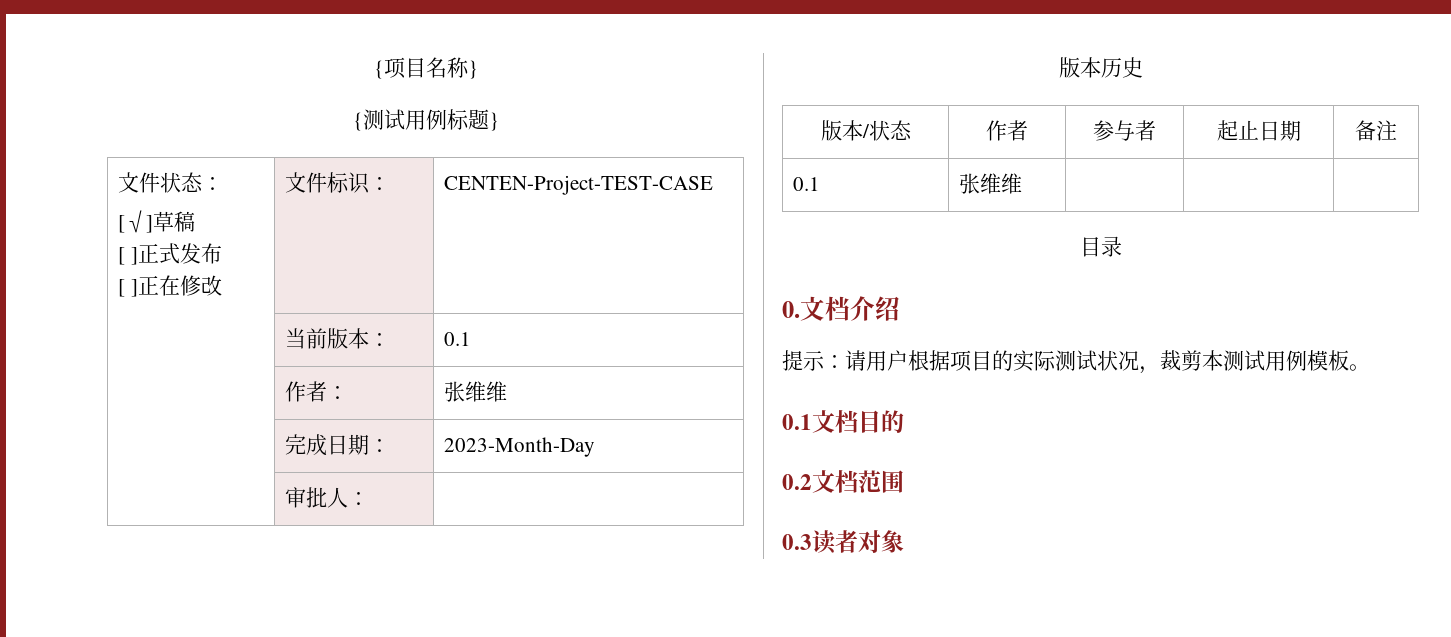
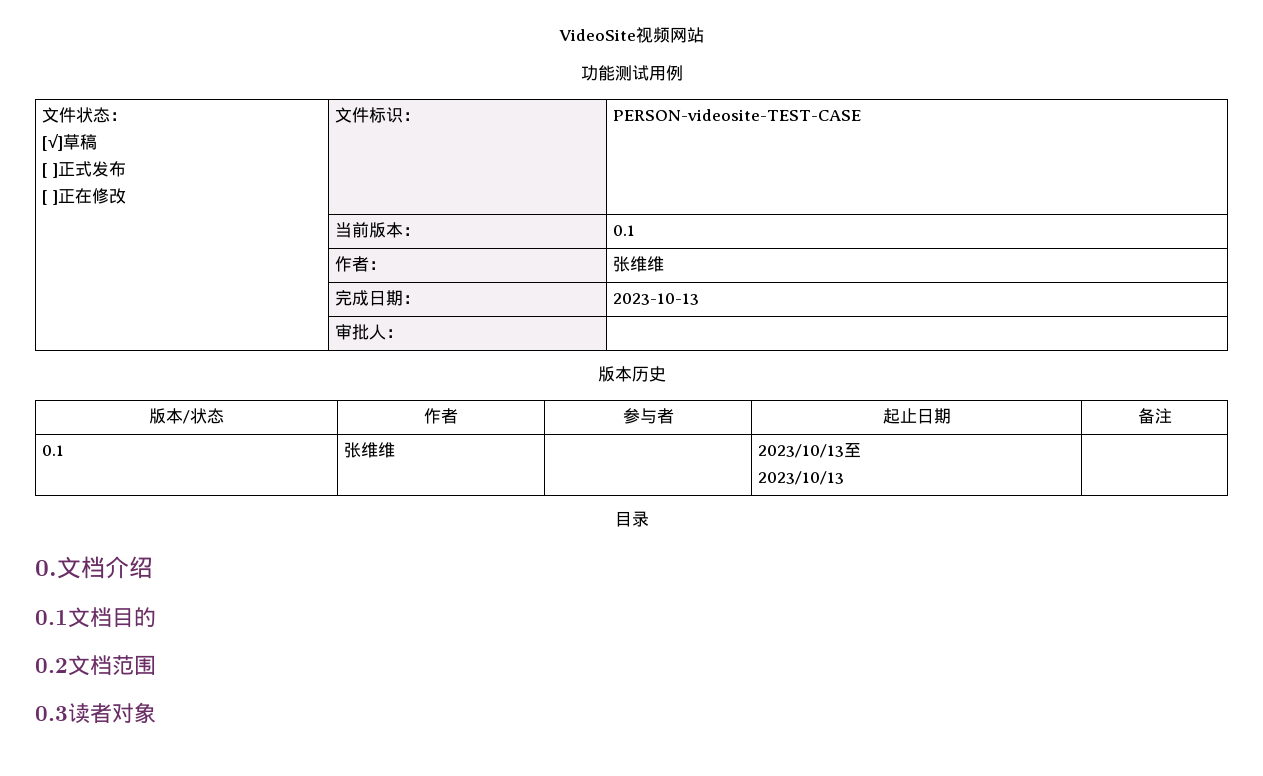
[373,57,478,79] [352,109,499,131] {项目名称} // {测试用例标题} -> [559,27,704,43] [580,65,683,81] VideoSite视频网站 // 功能测试用例
[444,175,714,195] CENTEN-Project-TEST-CASE -> [612,109,861,121] PERSON-videosite-TEST-CASE
[444,437,596,457] 2023-Month-Day -> [612,293,699,305] 2023-10-13
(1023, 183) none -> [757,443,861,458] [757,471,844,485] 2023/10/13至 // 2023/10/13
[782,350,1370,374] // 提示：请用户根据项目的实际测试状况，裁剪本测试用例模板。 -> (153, 567) none

